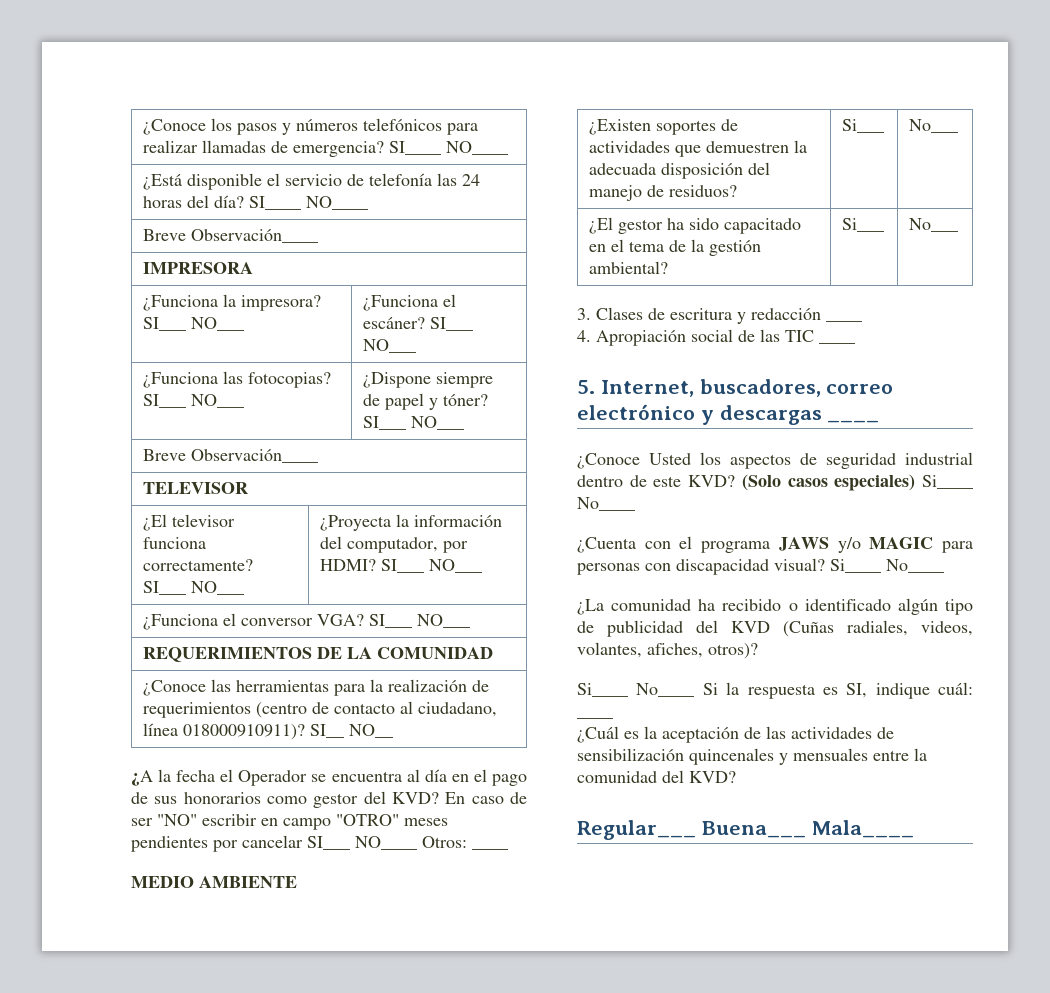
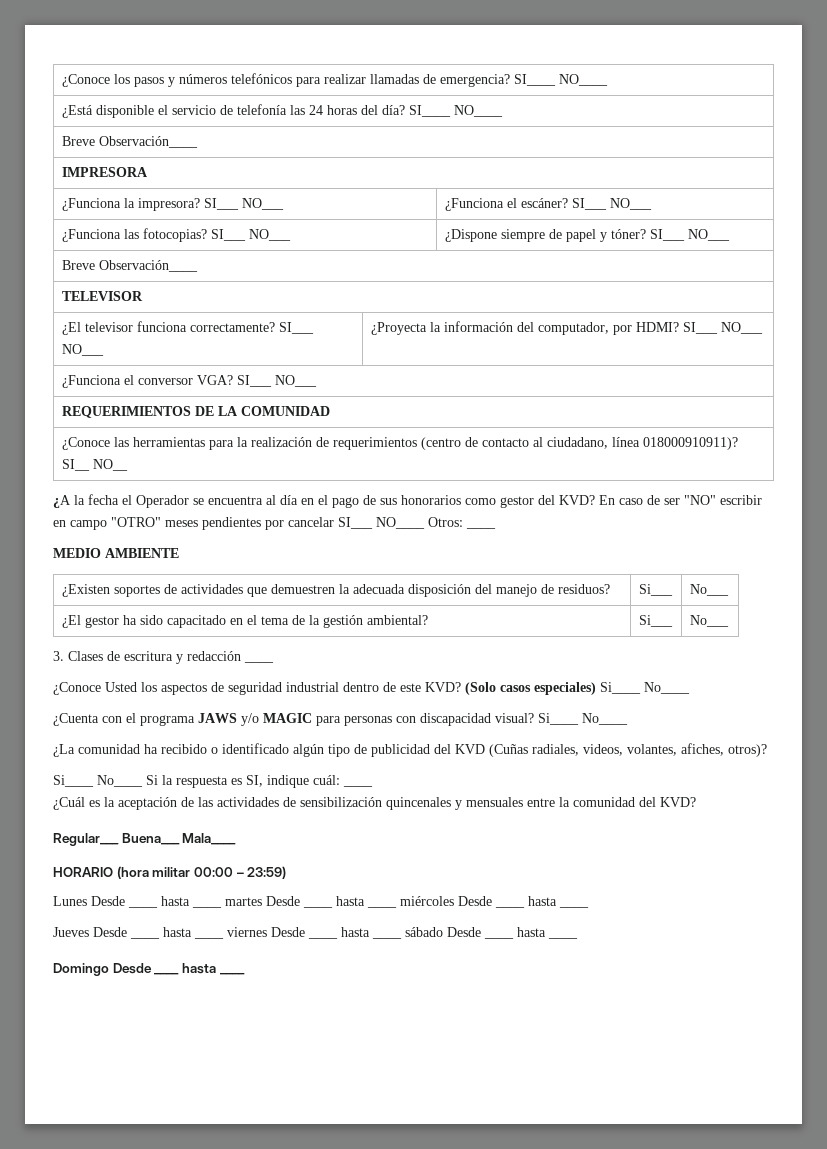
[577,329,814,346] [819,342,855,344] [577,379,894,397] [577,404,880,425] // 4. Apropiación social de las TIC ____ // 5. Internet, buscadores, correo electrónico y descargas ____ -> (274, 662) none
(914, 829) none -> [53,866,287,879] [53,896,125,906] [128,906,158,908] [161,896,190,906] [192,906,222,908] [225,896,300,906] [303,906,333,908] [336,896,365,906] [367,906,397,908] [400,896,492,906] [495,906,525,908] [528,896,557,906] [559,906,589,908] [53,927,127,937] [130,937,160,939] [163,927,192,937] [194,937,224,939] [227,927,305,937] [308,937,338,939] [341,927,370,937] [372,937,402,939] [405,927,481,937] [484,937,514,939] [517,927,546,937] [548,937,578,939] [53,963,245,976] // HORARIO (hora militar 00:00 – 23:59) // Lunes Desde ____ hasta ____ martes Desde ____ hasta ____ miércoles Desde ____ hasta ____ // Jueves Desde ____ hasta ____ viernes Desde ____ hasta ____ sábado Desde ____ hasta ____ // Domingo Desde ____ hasta ____

